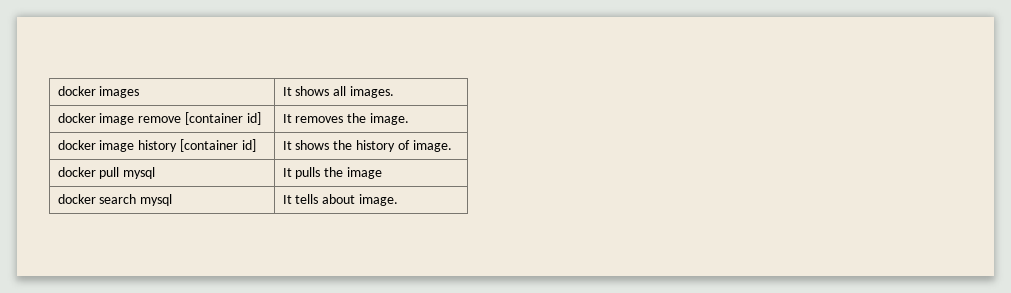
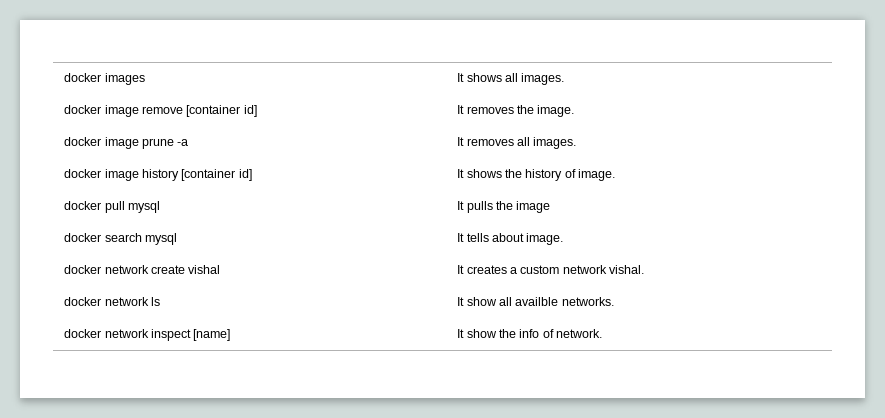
(409, 119) none -> [64,137,189,149] [457,137,577,149] // docker image prune -a | It removes all images.
(398, 200) none -> [64,265,221,274] [457,265,645,274] [64,297,160,306] [457,297,614,306] [64,329,231,341] [457,329,603,338] // docker network create vishal | It creates a custom network vishal. // docker network ls | It show all availble networks. // docker network inspect [name] | It show the info of network.

